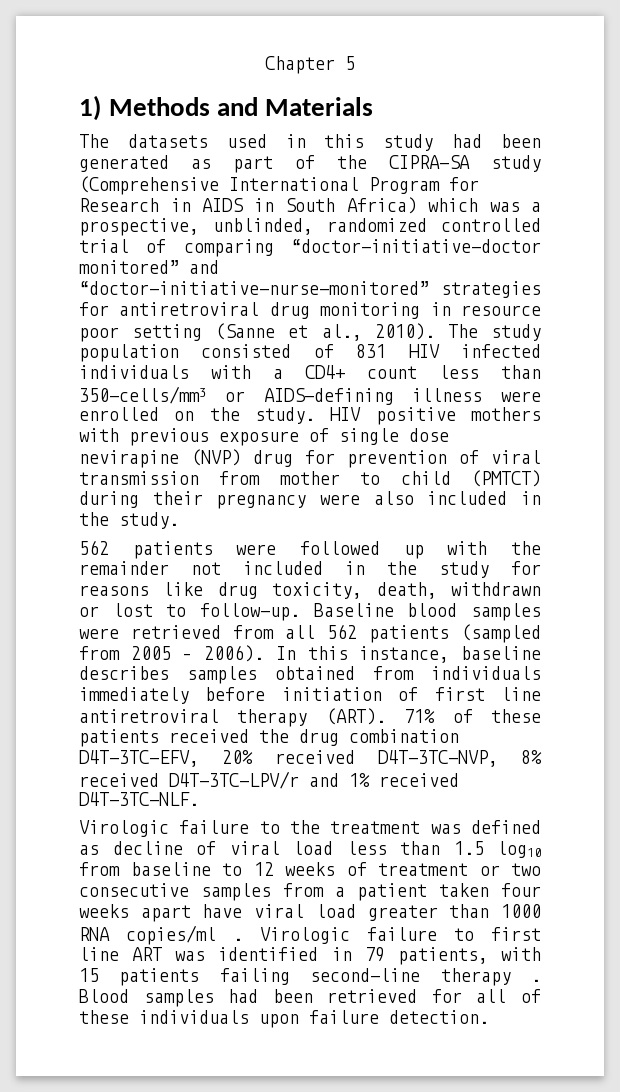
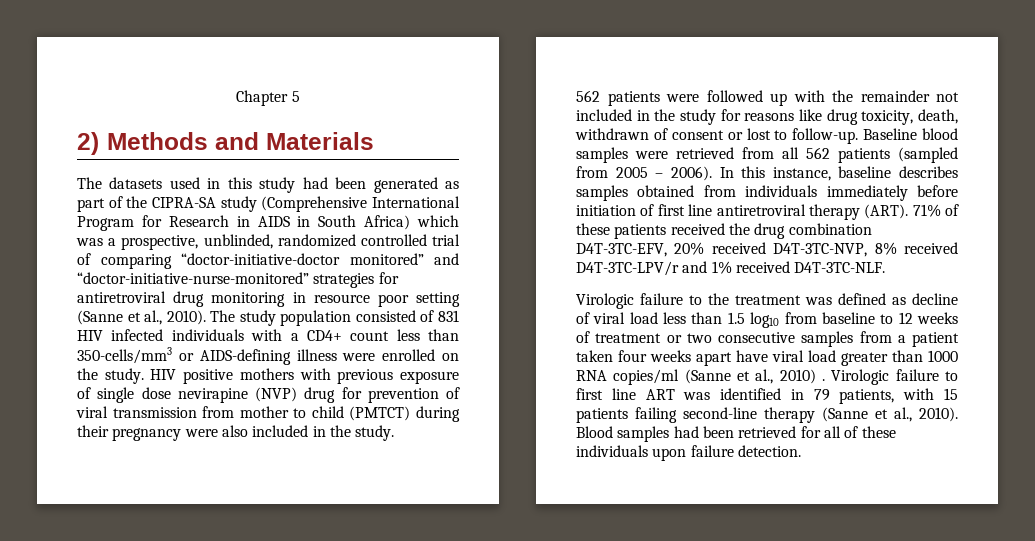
[79,95,101,121] 1) -> [77,132,99,155] 2)
(541, 589) none -> [653,128,724,140] of consent
(216, 935) none -> [684,369,816,384] (Sanne et al., 2010)
[531,979,541,982] . -> [822,407,958,422] (Sanne et al., 2010).

